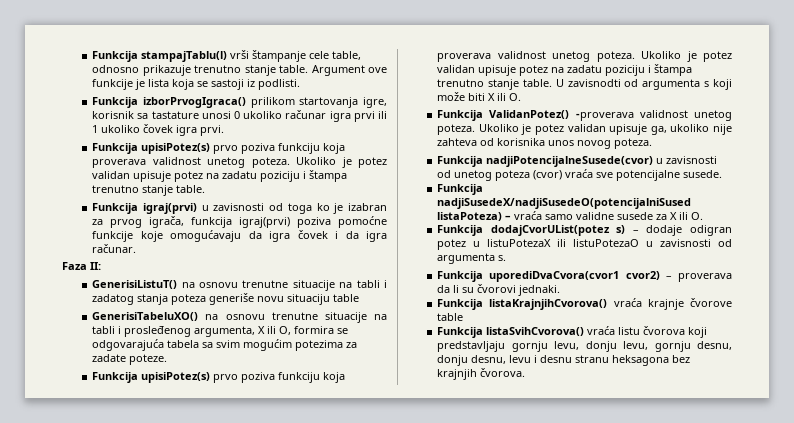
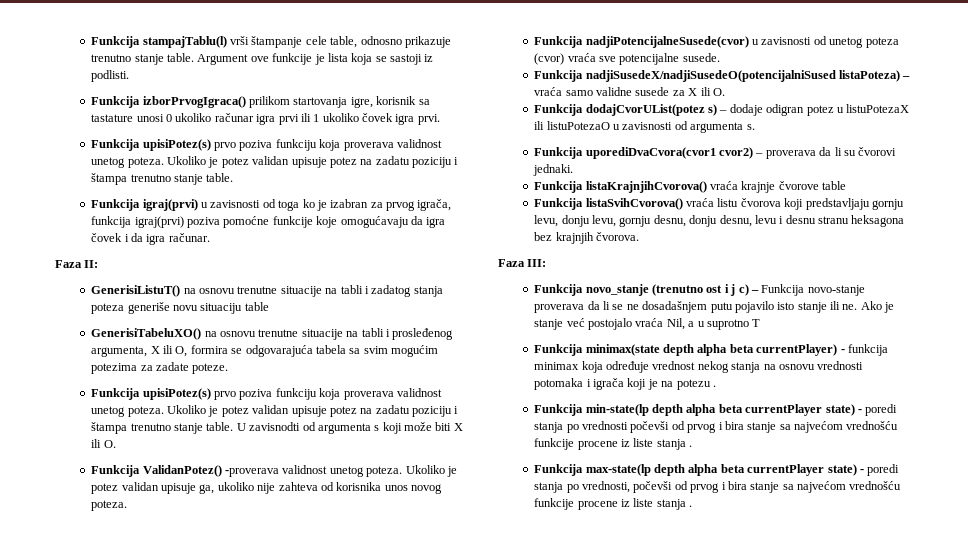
(526, 372) none -> [498,259,547,267] [534,284,865,296] [534,301,895,313] [534,318,761,330] [534,344,888,356] [534,361,864,373] [534,378,716,390] [534,404,898,416] [534,421,899,433] [534,438,693,450] [534,464,900,476] [534,481,902,493] [534,498,693,510] // Faza III: // Funkcija novo_stanje (trenutno ost i j c) – Funkcija novo-stanje proverava da li se ne dosadašnjem putu pojavilo isto stanje ili ne. Ako je stanje već postojalo vraća Nil, a u suprotno T // Funkcija minimax(state depth alpha beta currentPlayer) - funkcija minimax koja određuje vrednost nekog stanja na osnovu vrednosti potomaka i igrača koji je na potezu . // Funkcija min-state(lp depth alpha beta currentPlayer state) - poredi stanja po vrednosti počevši od prvog i bira stanje sa najvećom vrednošću funkcije procene iz liste stanja . // Funkcija max-state(lp depth alpha beta currentPlayer state) - poredi stanja po vrednosti, počevši od prvog i bira stanje sa najvećom vrednošću funkcije procene iz liste stanja .

